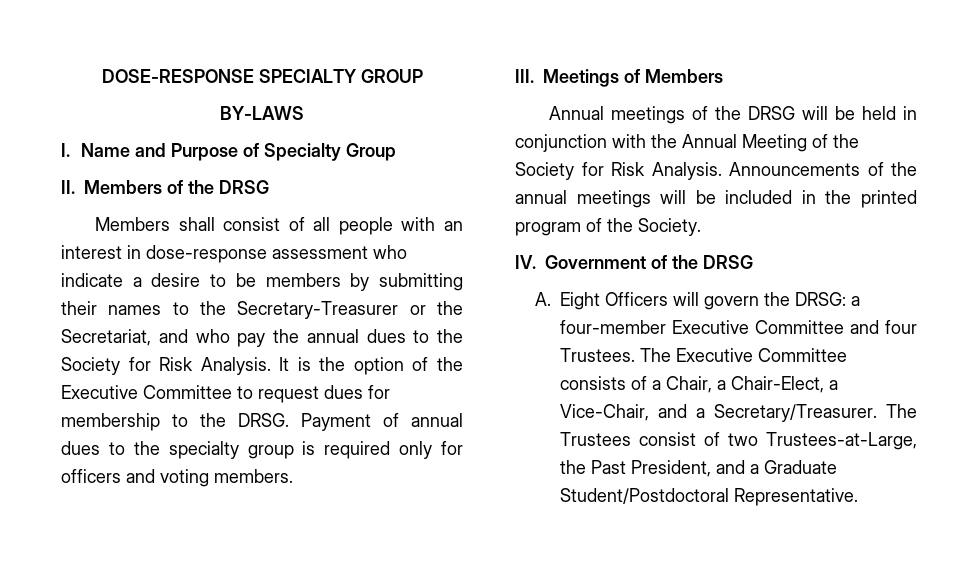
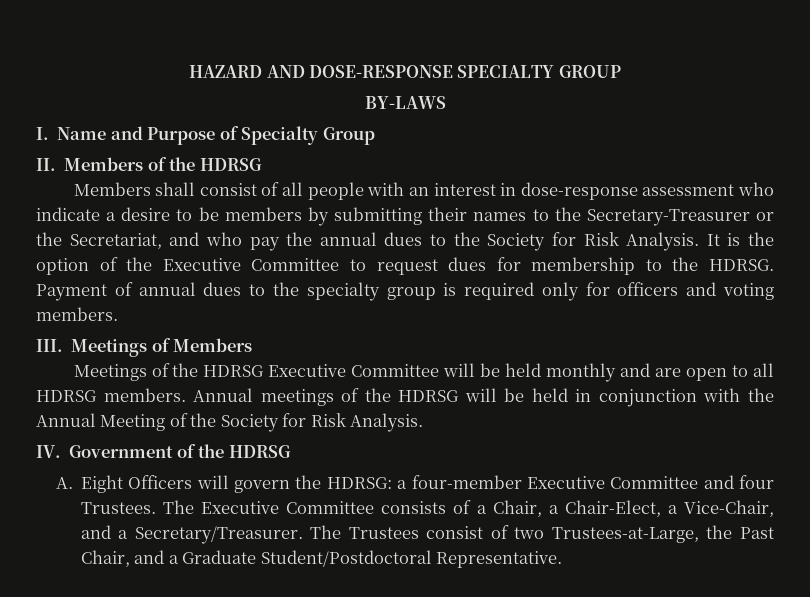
(101, 76) none -> [189,65,305,78] HAZARD AND
[219,180,269,194] DRSG -> [199,158,262,171] HDRSG
[238,413,289,427] DRSG. -> [709,259,775,271] HDRSG.
(723, 76) none -> [73,363,775,382] [36,388,186,402] Meetings of the HDRSG Executive Committee will be held monthly and are open to all HDRSG members.
[747,106,795,120] DRSG -> [398,390,460,402] HDRSG
[729,162,917,176] [515,190,917,208] [515,218,701,236] Announcements of the annual meetings will be included in the printed program of the Society. -> (424, 422) none
[703,255,753,269] DRSG -> [228,445,291,458] HDRSG
[795,292,847,306] DRSG: -> [326,477,392,489] HDRSG:
[631,460,712,477] President, -> [80,550,130,567] Chair,

